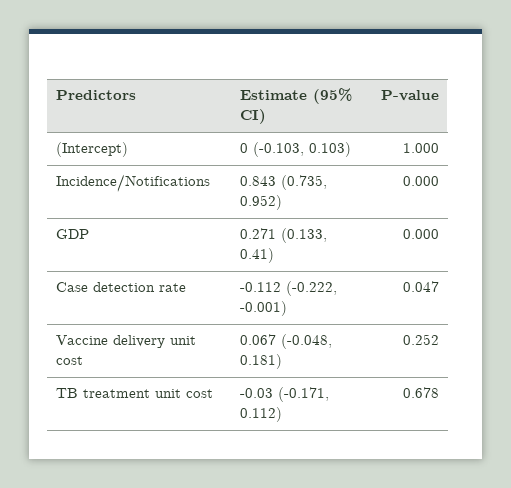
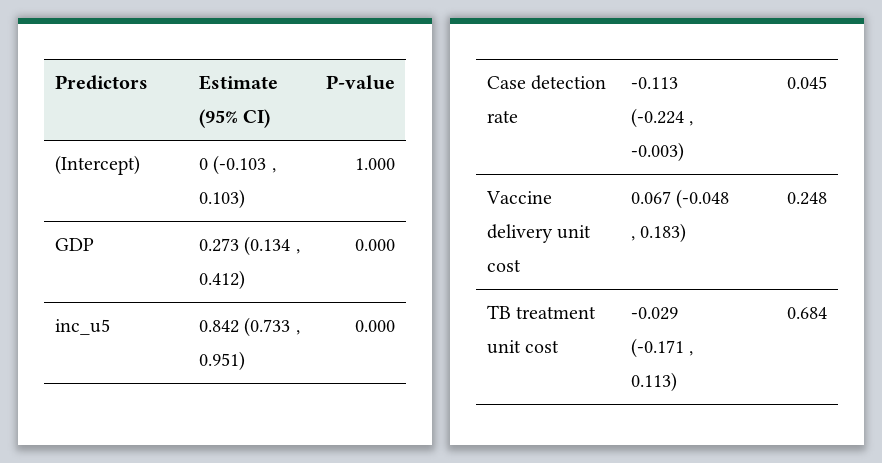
[253,142,305,157] (-0.103, -> [213,155,276,175] (-0.103 ,
[56,174,211,192] [240,175,328,190] [240,195,283,210] [402,176,439,186] [56,229,90,239] [240,228,328,243] [240,248,275,263] Incidence/Notifications | 0.843 (0.735, 0.952) | 0.000 // GDP | 0.271 (0.133, 0.41) -> [54,238,94,251] [198,236,300,256] [198,270,245,290] [355,239,396,251] [54,319,110,335] [198,317,300,337] [198,351,245,371] GDP | 0.273 (0.134 , 0.412) | 0.000 // inc_u5 | 0.842 (0.733 , 0.951)
[240,281,338,296] [240,301,288,316] [402,281,439,292] -0.112 (-0.222, -0.001) | 0.047 -> [630,77,678,89] [630,108,694,128] [630,142,684,162] [787,76,828,89] -0.113 (-0.224 , -0.003) | 0.045
[281,334,333,349] [240,354,283,369] [402,334,439,345] (-0.048, 0.181) | 0.252 -> [676,189,730,209] [630,223,687,243] [787,192,828,205] (-0.048 , 0.183) | 0.248
[240,387,330,402] [240,407,283,422] [402,387,439,398] -0.03 (-0.171, 0.112) | 0.678 -> [630,307,678,320] [630,338,694,358] [630,372,677,392] [787,307,828,319] -0.029 (-0.171 , 0.113) | 0.684

